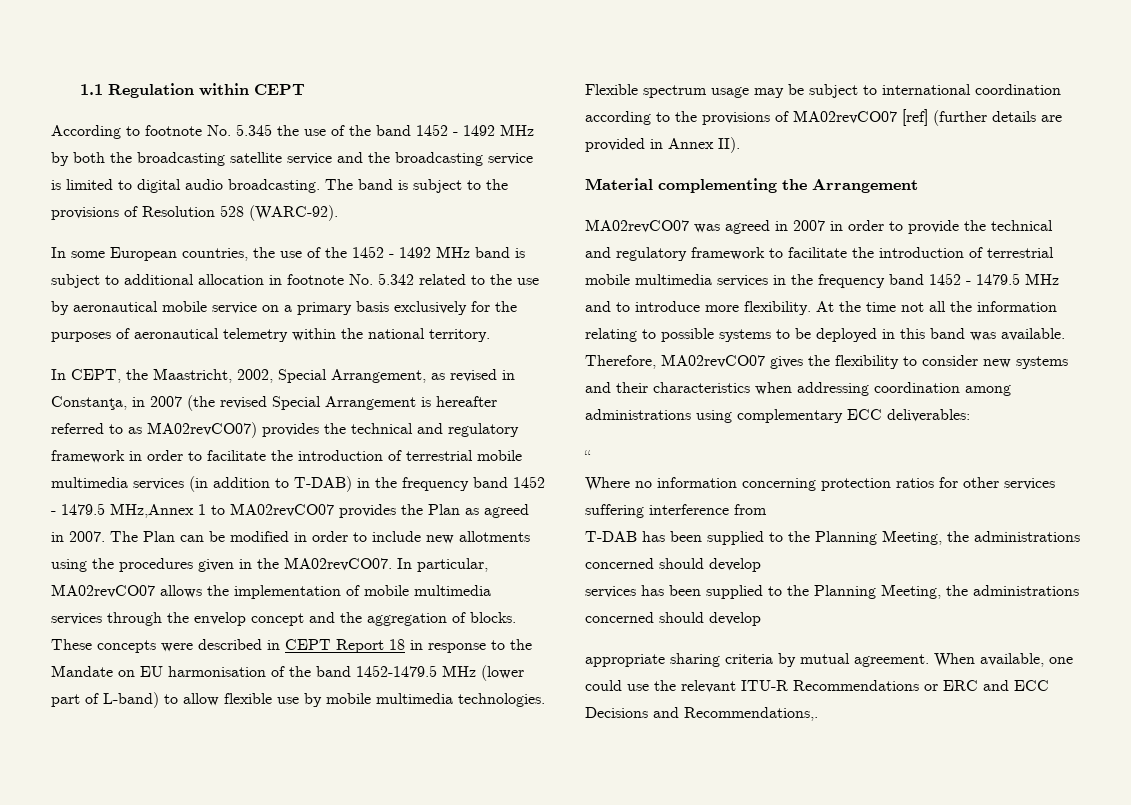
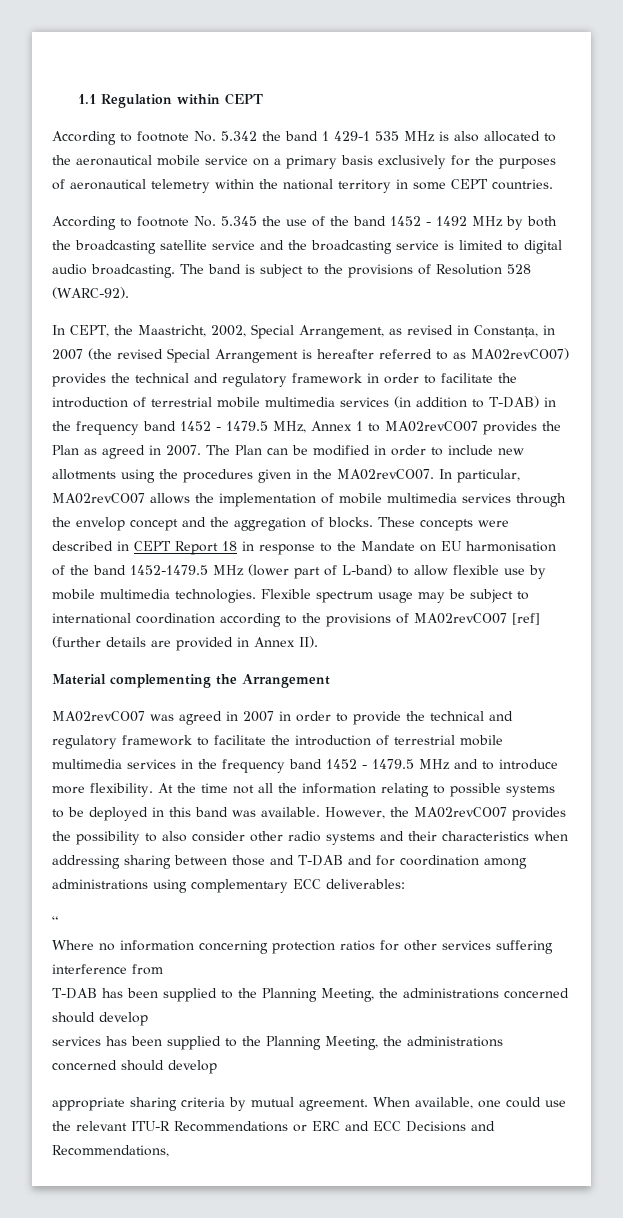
(306, 89) none -> [52,131,556,145] [52,155,556,169] [52,179,553,193] // According to footnote No. 5.342 the band 1 429-1 535 MHz is also allocated to the aeronautical mobile service on a primary basis exclusively for the purposes of aeronautical telemetry within the national territory in some CEPT countries.
[51,246,525,261] [51,273,539,288] [51,301,517,315] [51,328,490,342] // In some European countries, the use of the 1452 - 1492 MHz band is subject to additional allocation in footnote No. 5.342 related to the use by aeronautical mobile service on a primary basis exclusively for the purposes of aeronautical telemetry within the national territory. -> (129, 293) none
[110,503,194,518] MHz,Annex -> [273,421,352,433] MHz, Annex
[585,354,1011,369] Therefore, MA02revCO07 gives the flexibility to consider new -> [325,807,566,821] [52,831,321,845] However, the MA02revCO07 provides the possibility to also consider other radio
(869, 389) none -> [124,855,395,869] sharing between those and T-DAB and for
[684,707,818,721] Recommendations,. -> [52,1145,169,1157] Recommendations,

